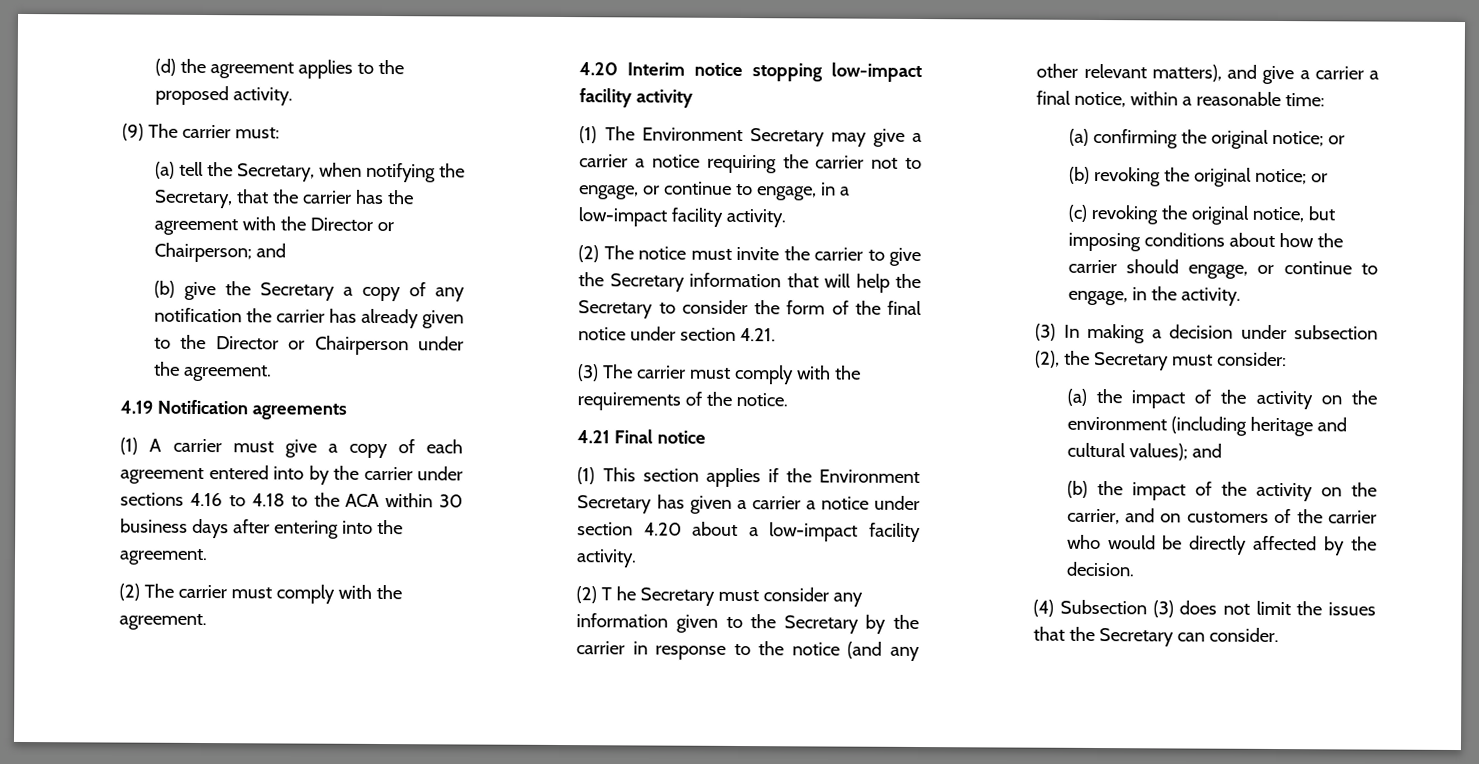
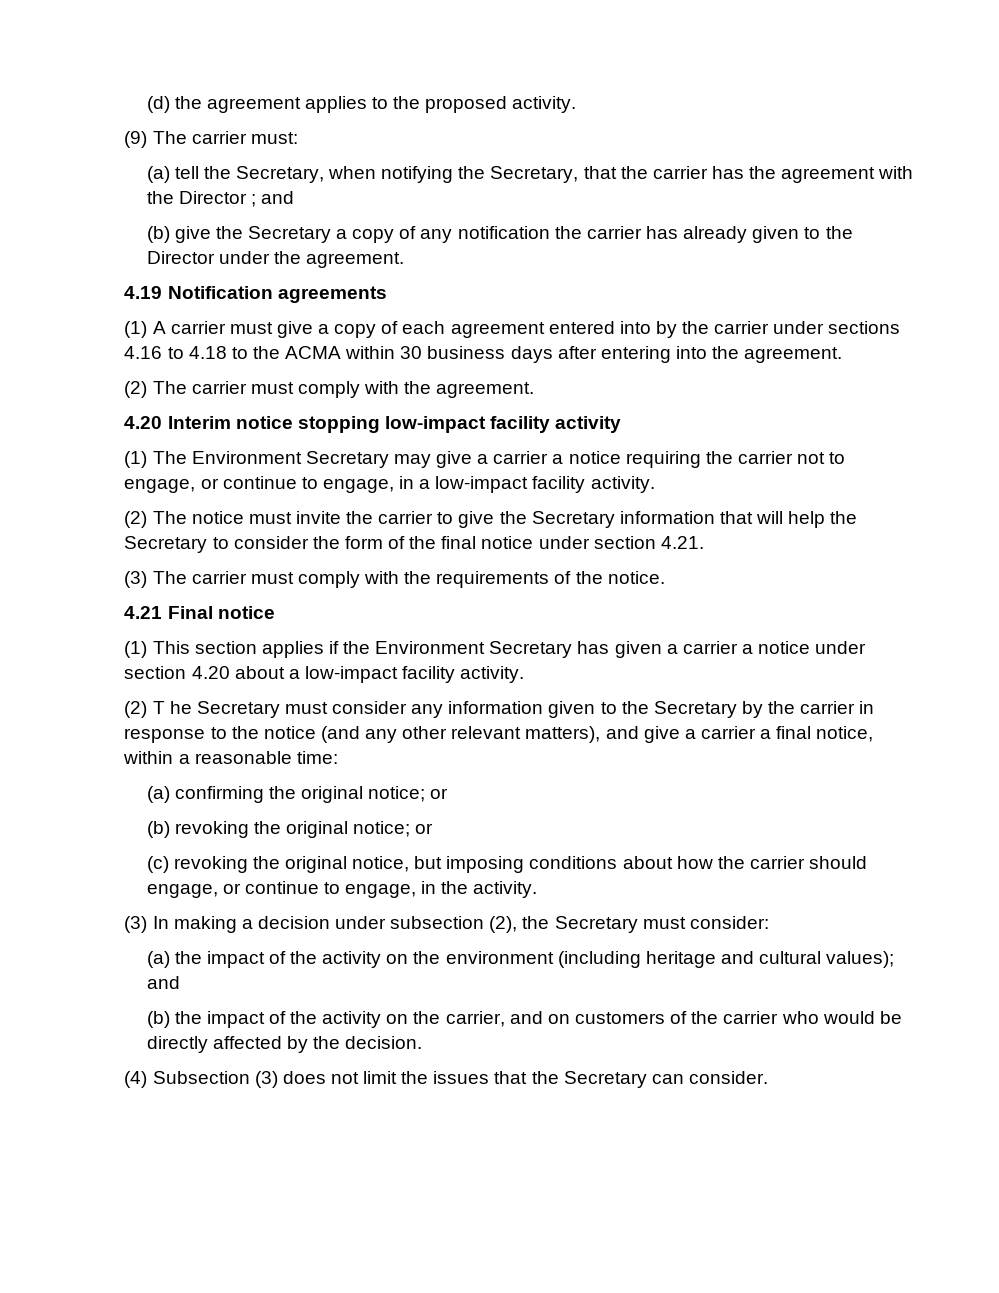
[376,221,394,232] [153,242,252,263] or Chairperson; -> [250,194,256,207] ;
[288,335,409,356] or Chairperson -> (215, 257) none
[345,493,381,507] ACA -> [285,346,342,359] ACMA

